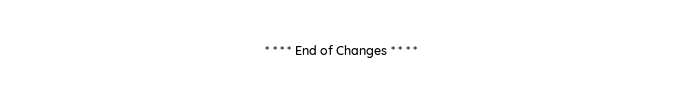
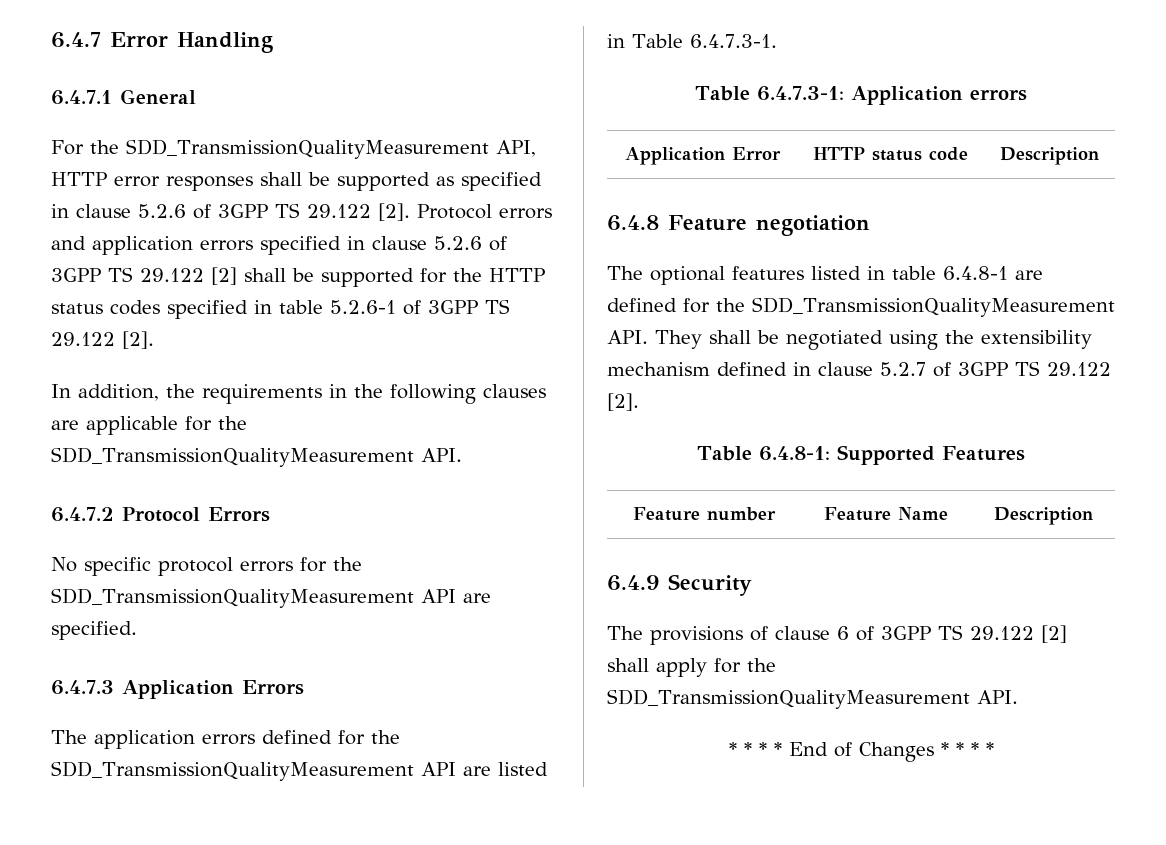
(265, 50) none -> [51,32,273,53] [51,89,196,105] [51,139,536,159] [51,172,542,191] [51,203,552,221] [51,236,507,255] [51,267,545,287] [51,299,510,319] [51,331,154,349] [51,384,546,404] [51,416,247,435] [51,447,462,467] [51,507,270,522] [51,557,362,576] [51,588,491,608] [51,621,137,640] [51,680,304,699] [51,730,400,749] [51,761,548,781] [607,34,777,48] [695,86,1027,105] [624,147,781,165] [813,147,968,161] [1000,147,1099,165] [607,215,870,236] [607,266,1043,285] [607,297,1115,317] [607,330,1092,350] [607,361,1111,377] [607,393,639,411] [697,445,1025,465] [633,507,776,521] [824,507,948,521] [993,507,1093,525] [607,574,752,596] [607,625,1067,645] [607,658,776,677] [607,689,1018,709] 6.4.7 Error Handling // 6.4.7.1 General // For the SDD_TransmissionQualityMeasurement API, HTTP error responses shall be supported as specified in clause 5.2.6 of 3GPP TS 29.122 [2]. Protocol errors and application errors specified in clause 5.2.6 of 3GPP TS 29.122 [2] shall be supported for the HTTP status codes specified in table 5.2.6-1 of 3GPP TS 29.122 [2]. // In addition, the requirements in the following clauses are applicable for the SDD_TransmissionQualityMeasurement API. // 6.4.7.2 Protocol Errors // No specific protocol errors for the SDD_TransmissionQualityMeasurement API are specified. // 6.4.7.3 Application Errors // The application errors defined for the SDD_TransmissionQualityMeasurement API are listed in Table 6.4.7.3-1. // Table 6.4.7.3-1: Application errors // Application Error | HTTP status code | Description // 6.4.8 Feature negotiation // The optional features listed in table 6.4.8-1 are defined for the SDD_TransmissionQualityMeasurement API. They shall be negotiated using the extensibility mechanism defined in clause 5.2.7 of 3GPP TS 29.122 [2]. // Table 6.4.8-1: Supported Features // Feature number | Feature Name | Description // 6.4.9 Security // The provisions of clause 6 of 3GPP TS 29.122 [2] shall apply for the SDD_TransmissionQualityMeasurement API. //

